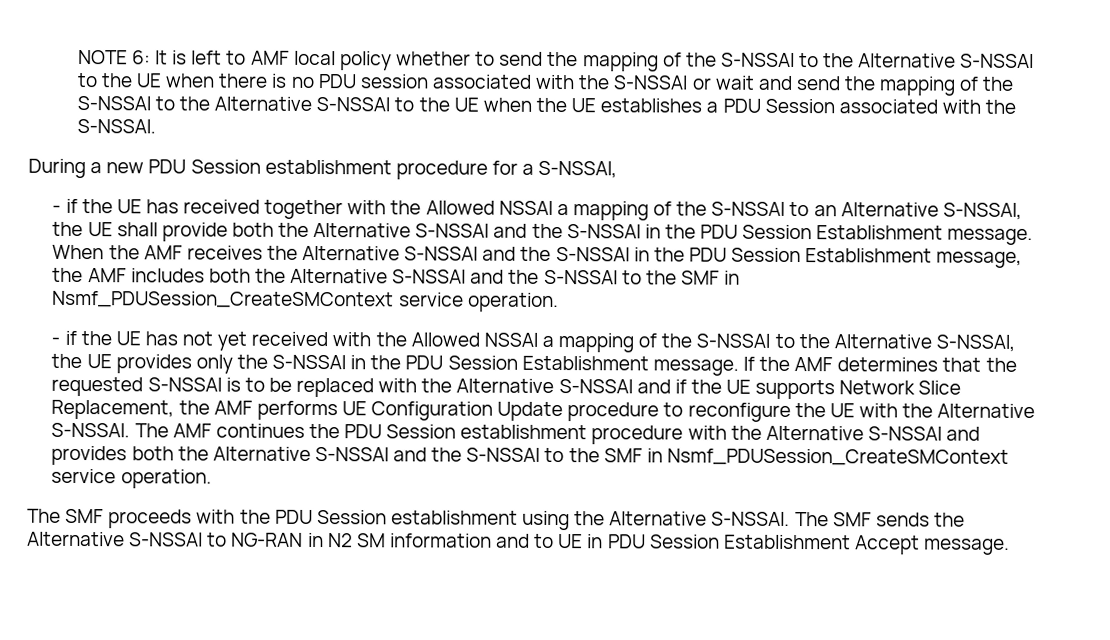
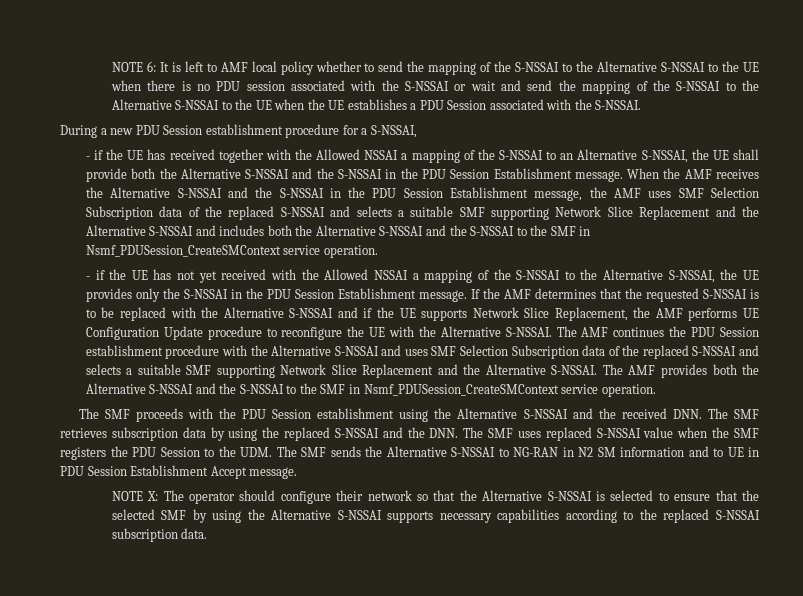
(127, 275) none -> [648,187,760,198] [85,206,760,220] [85,225,216,236] uses SMF Selection Subscription data of the replaced S-NSSAI and selects a suitable SMF supporting Network Slice Replacement and the Alternative S-NSSAI and
(981, 433) none -> [404,345,760,359] [85,364,656,378] uses SMF Selection Subscription data of the replaced S-NSSAI and selects a suitable SMF supporting Network Slice Replacement and the Alternative S-NSSAI. The AMF
[711,511,791,526] S-NSSAI. -> [523,408,759,419] [60,427,760,441] [60,446,272,460] S-NSSAI and the received DNN. The SMF retrieves subscription data by using the replaced S-NSSAI and the DNN. The SMF uses replaced S-NSSAI value when the SMF registers the PDU Session to the UDM.
(1011, 546) none -> [111,490,759,504] [111,509,760,523] [111,528,208,542] // NOTE X: The operator should configure their network so that the Alternative S-NSSAI is selected to ensure that the selected SMF by using the Alternative S-NSSAI supports necessary capabilities according to the replaced S-NSSAI subscription data.

